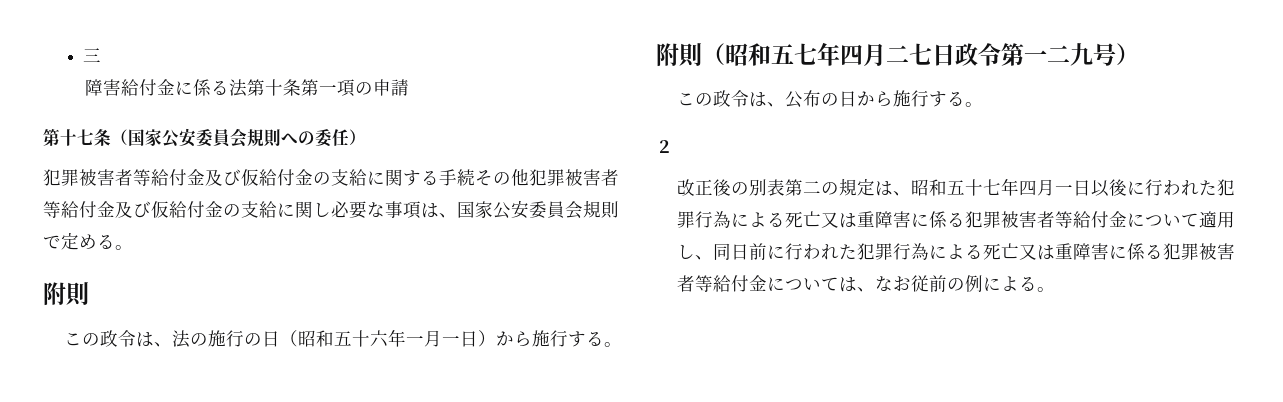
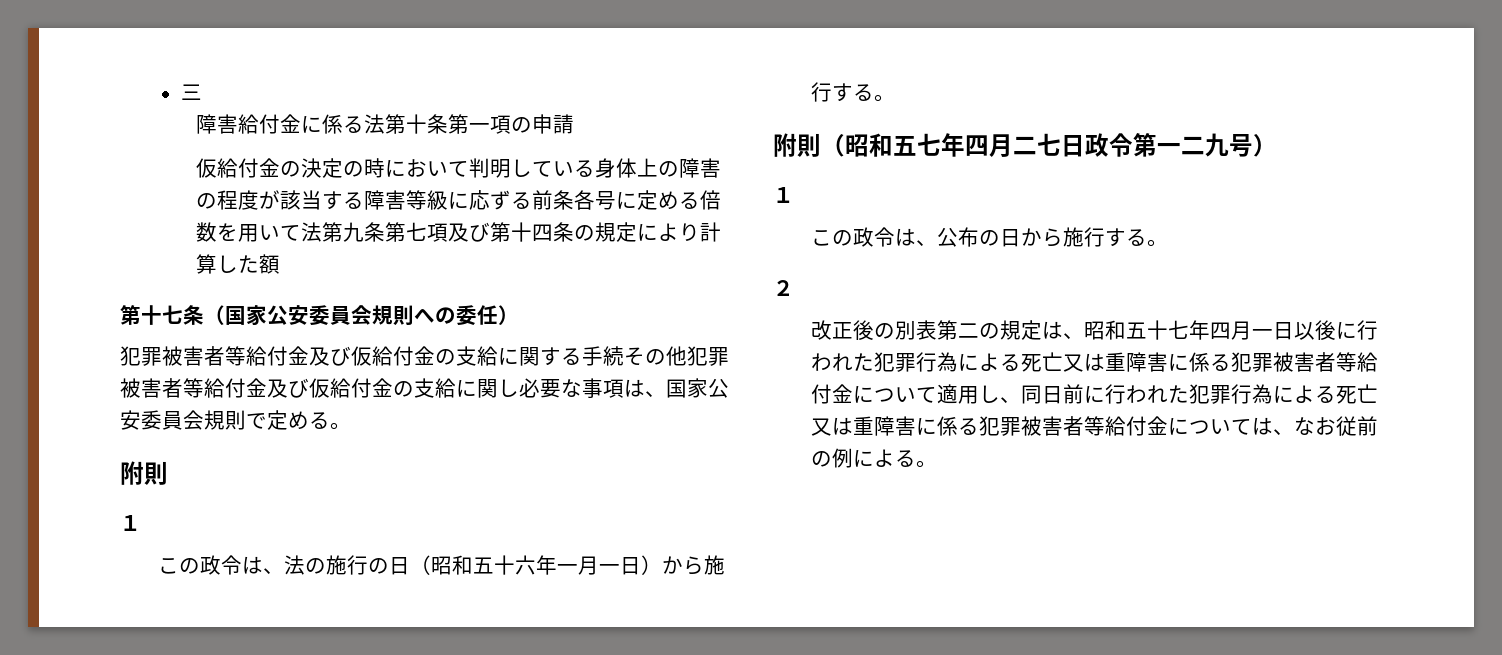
(410, 87) none -> [196,158,722,178] [196,190,722,210] [196,222,722,242] [196,254,281,274] // 仮給付金の決定の時において判明している身体上の障害の程度が該当する障害等級に応ずる前条各号に定める倍数を用いて法第九条第七項及び第十四条の規定により計算した額
(89, 294) none -> [120,515,141,531] // １
(1139, 54) none -> [773,187,794,203] // １

